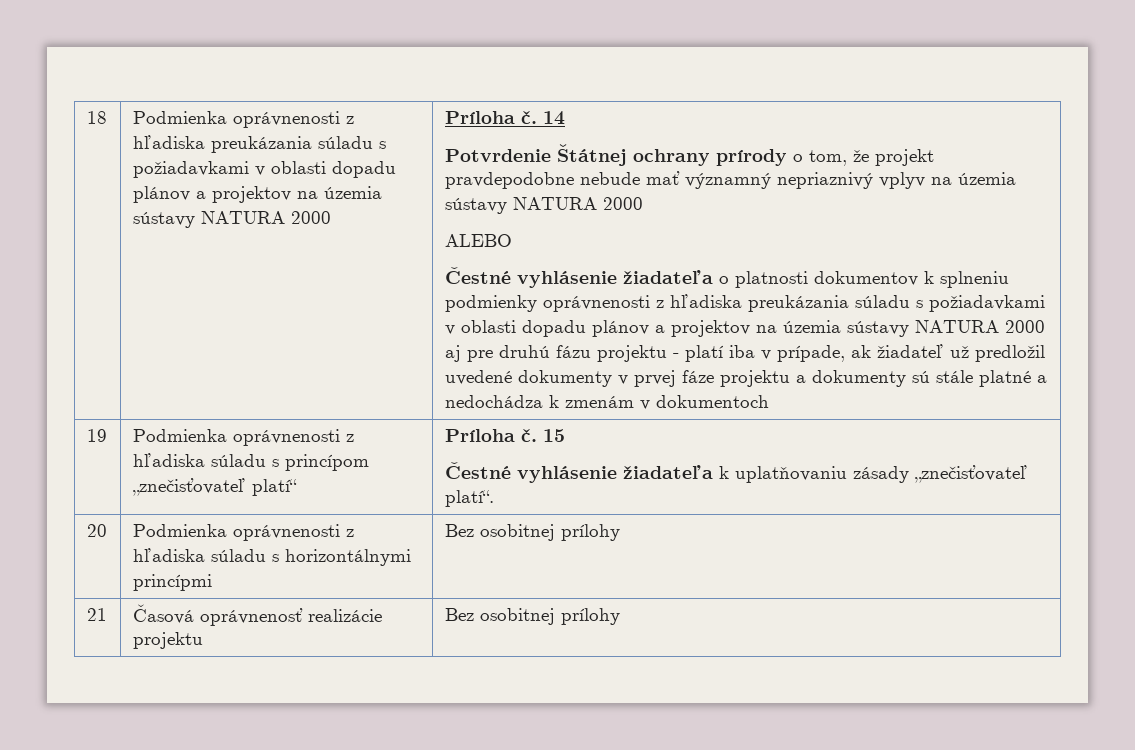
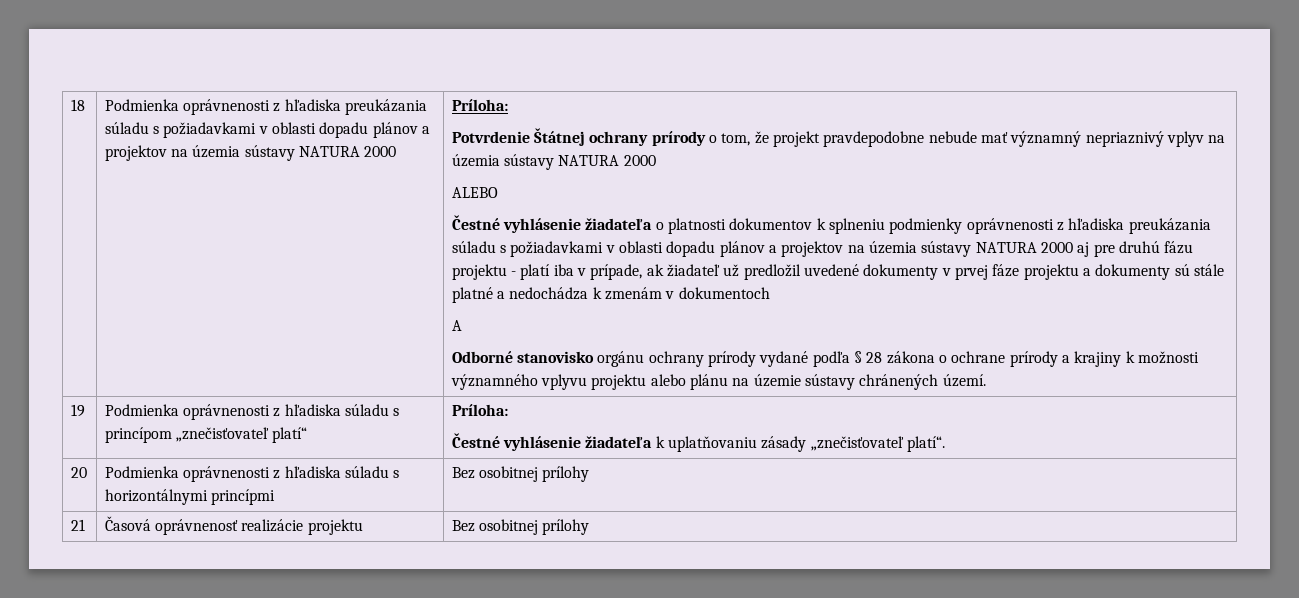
[444,111,565,125] Príloha č. 14 -> [451,99,508,111] Príloha:
(769, 401) none -> [451,320,462,331] [451,351,1199,367] [450,374,986,390] // A // Odborné stanovisko orgánu ochrany prírody vydané podľa § 28 zákona o ochrane prírody a krajiny k možnosti významného vplyvu projektu alebo plánu na územie sústavy chránených území.
[444,429,565,442] Príloha č. 15 -> [451,404,508,416] Príloha:

